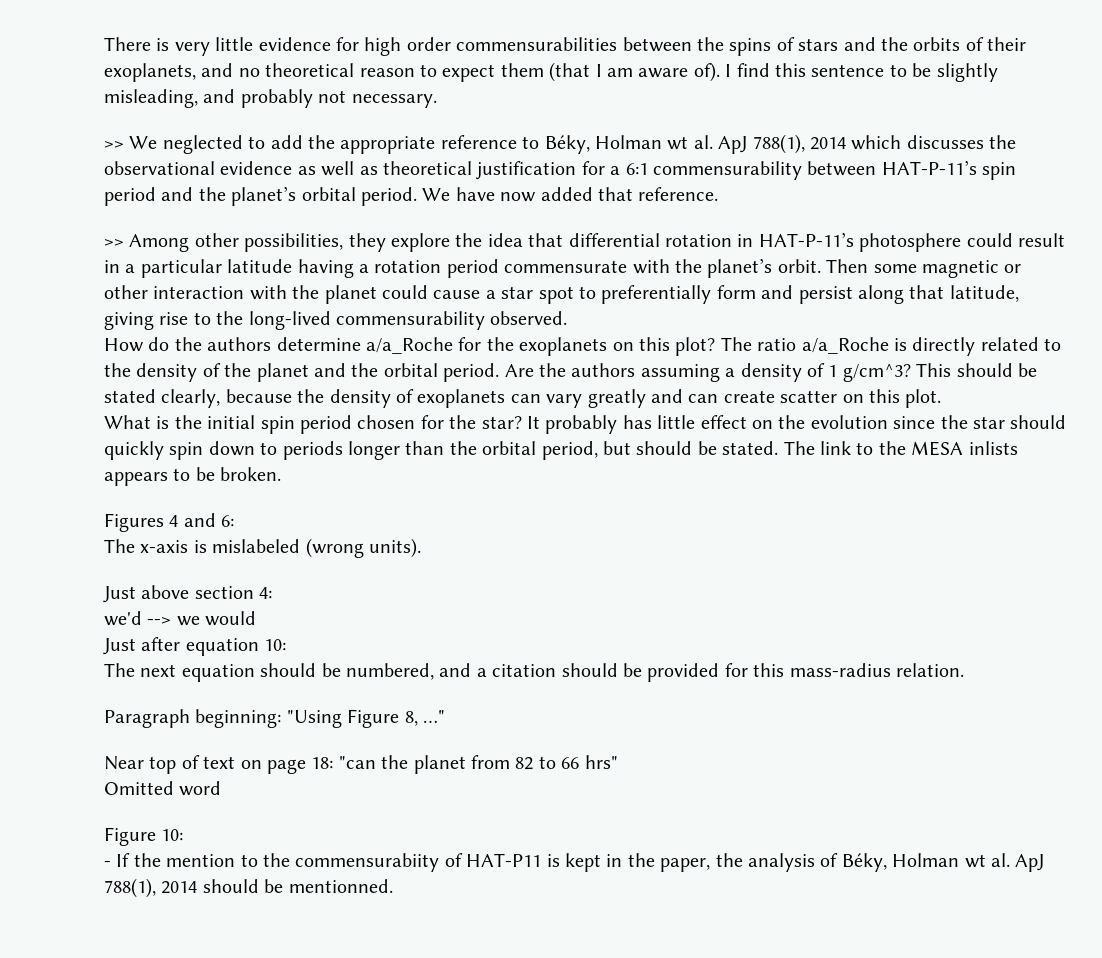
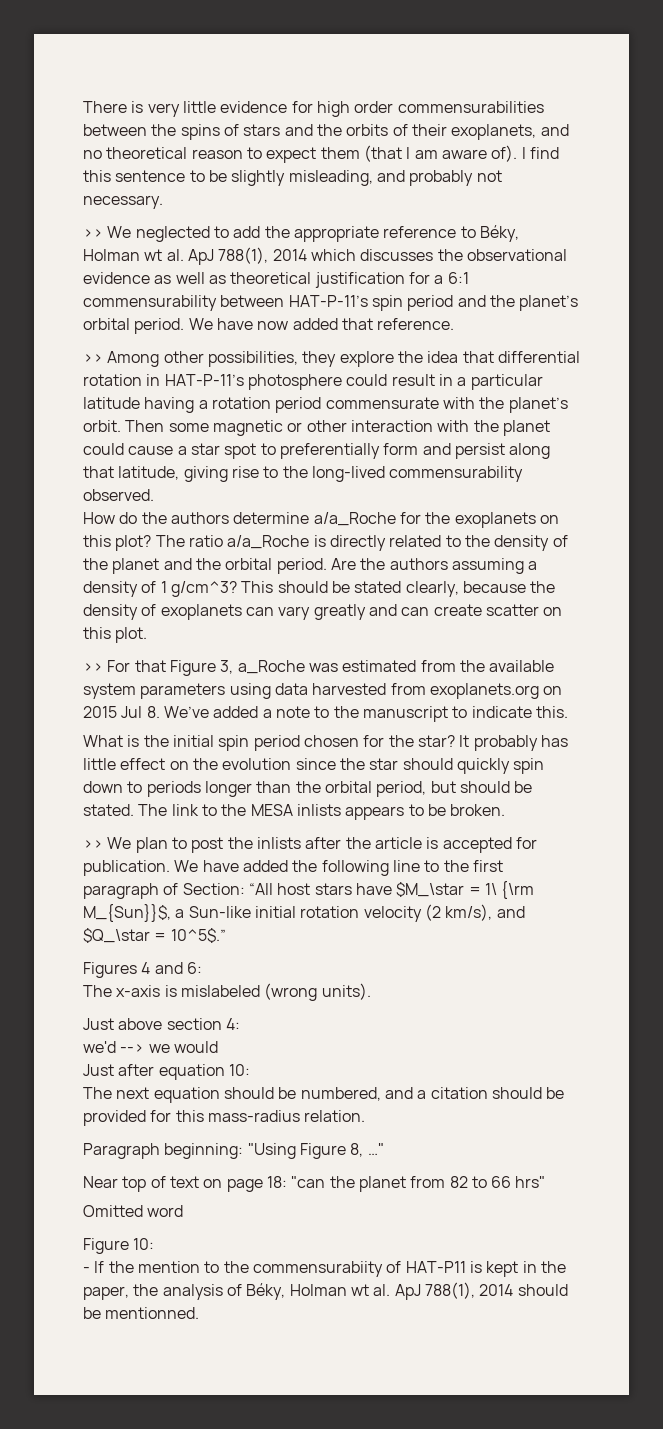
(942, 398) none -> [83,660,555,676] [83,683,563,699] [83,706,568,722] // >> For that Figure 3, a_Roche was estimated from the available system parameters using data harvested from exoplanets.org on 2015 Jul 8. We’ve added a note to the manuscript to indicate this.
(282, 474) none -> [83,837,537,853] [83,860,503,876] [83,881,535,899] [83,904,525,922] [83,928,226,943] // >> We plan to post the inlists after the article is accepted for publication. We have added the following line to the first paragraph of Section: “All host stars have $M_\star = 1\ {\rm M_{Sun}}$, a Sun-like initial rotation velocity (2 km/s), and $Q_\star = 10^5$.”

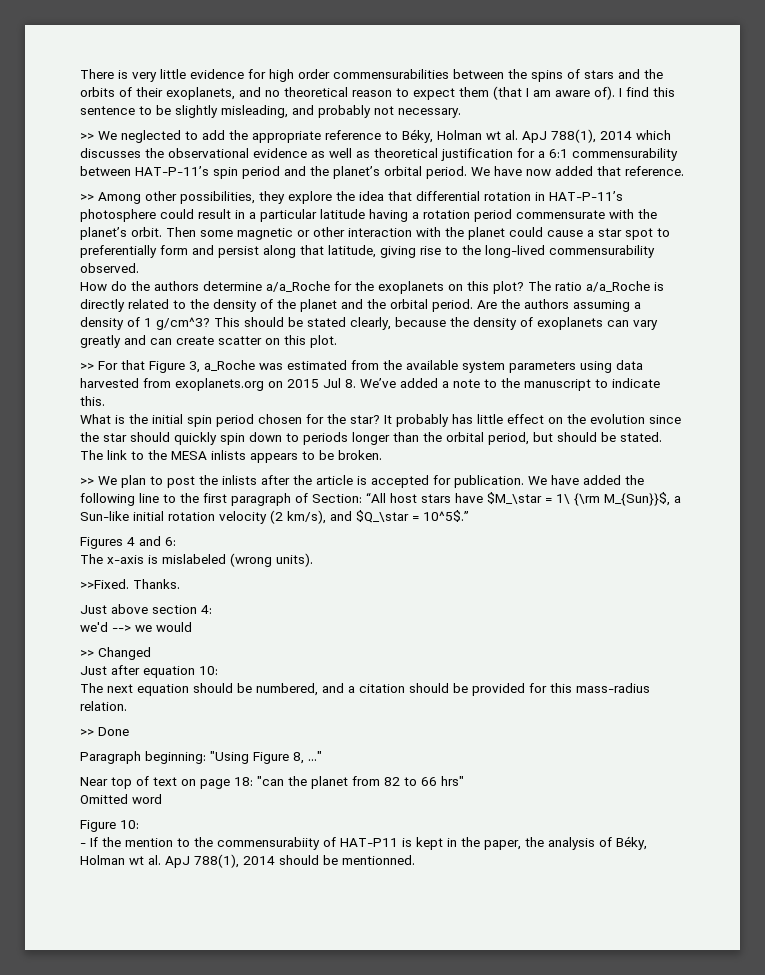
(371, 991) none -> [80,579,180,589] // >>Fixed. Thanks.
(218, 1047) none -> [80,647,151,660] // >> Changed
(366, 1116) none -> [80,727,129,736] // >> Done

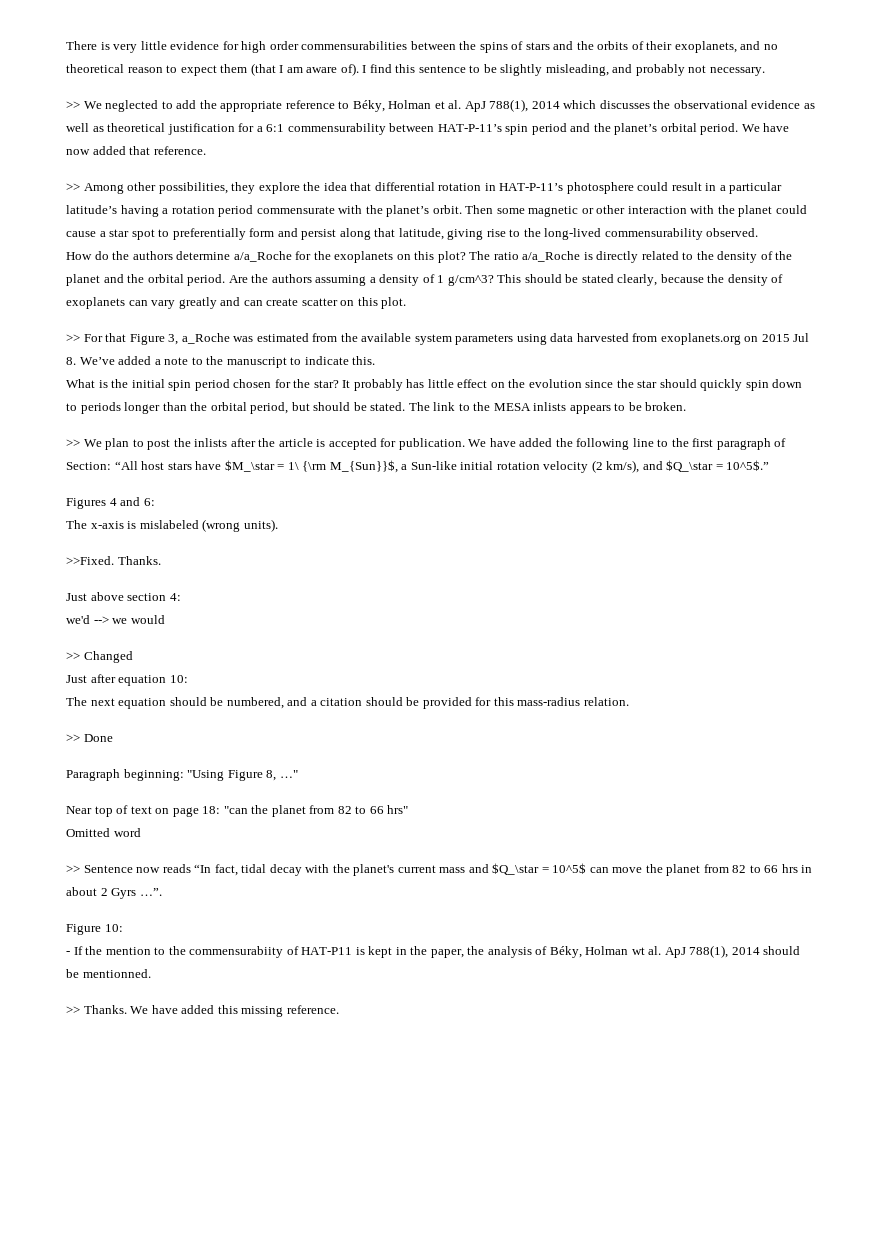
[486,131,501,140] wt -> [434,101,445,109] et
[320,209,365,219] latitude -> [66,205,117,214] latitude’s
(162, 799) none -> [66,863,813,876] [66,887,162,899] // >> Sentence now reads “In fact, tidal decay with the planet's current mass and $Q_\star = 10^5$ can move the planet from 82 to 66 hrs in about 2 Gyrs …”.
(415, 860) none -> [66,1005,339,1017] // >> Thanks. We have added this missing reference.

